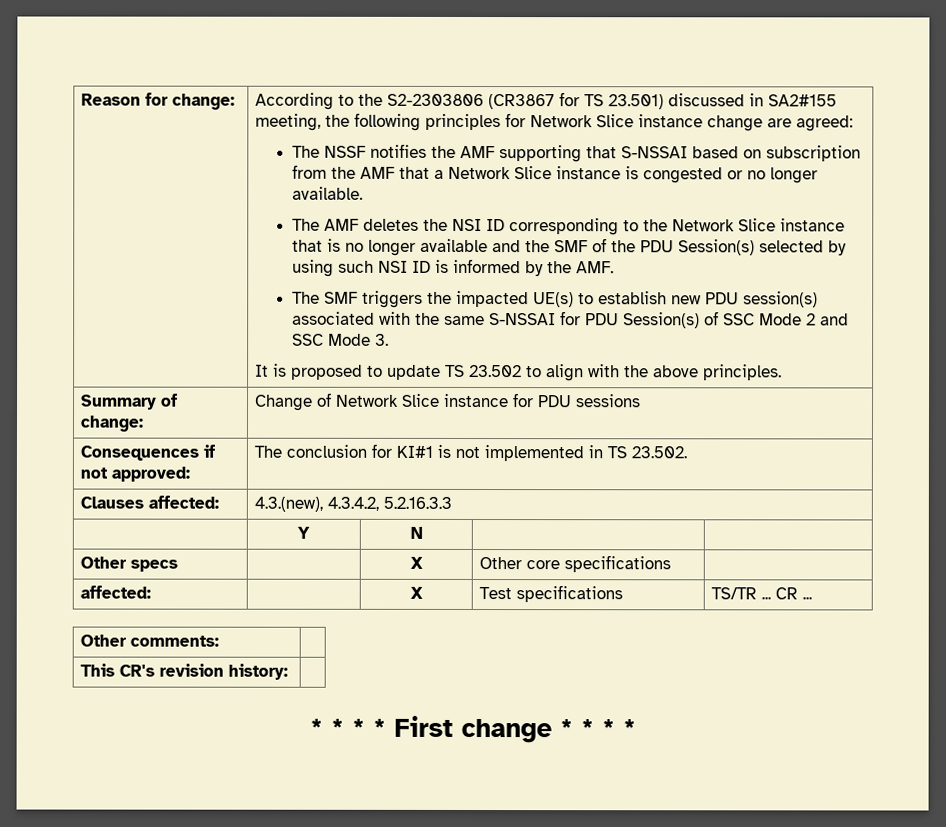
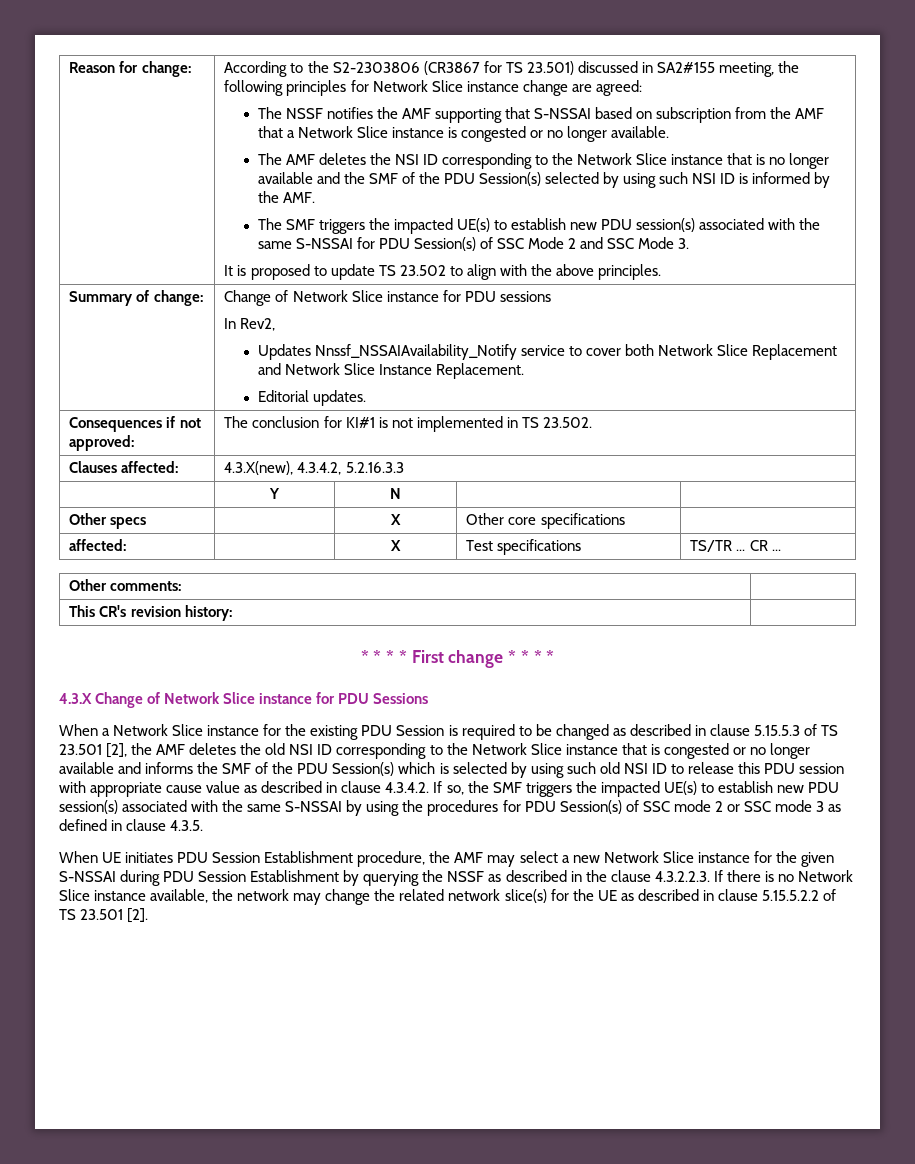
(642, 401) none -> [224,318,276,331] [257,344,838,360] [257,363,524,379] [257,390,366,406] // In Rev2, // Updates Nnssf_NSSAIAvailability_Notify service to cover both Network Slice Replacement and Network Slice Instance Replacement. // Editorial updates.
[254,496,324,512] 4.3.(new), -> [224,461,294,475] 4.3.X(new),
(636, 728) none -> [59,692,429,708] [59,724,839,740] [59,743,810,759] [59,762,845,778] [59,781,839,797] [59,800,842,816] [59,819,204,831] [59,851,834,867] [59,870,853,886] [59,889,836,905] [59,908,149,923] // 4.3.X Change of Network Slice instance for PDU Sessions // When a Network Slice instance for the existing PDU Session is required to be changed as described in clause 5.15.5.3 of TS 23.501 [2], the AMF deletes the old NSI ID corresponding to the Network Slice instance that is congested or no longer available and informs the SMF of the PDU Session(s) which is selected by using such old NSI ID to release this PDU session with appropriate cause value as described in clause 4.3.4.2. If so, the SMF triggers the impacted UE(s) to establish new PDU session(s) associated with the same S-NSSAI by using the procedures for PDU Session(s) of SSC mode 2 or SSC mode 3 as defined in clause 4.3.5. // When UE initiates PDU Session Establishment procedure, the AMF may select a new Network Slice instance for the given S-NSSAI during PDU Session Establishment by querying the NSSF as described in the clause 4.3.2.2.3. If there is no Network Slice instance available, the network may change the related network slice(s) for the UE as described in clause 5.15.5.2.2 of TS 23.501 [2].

